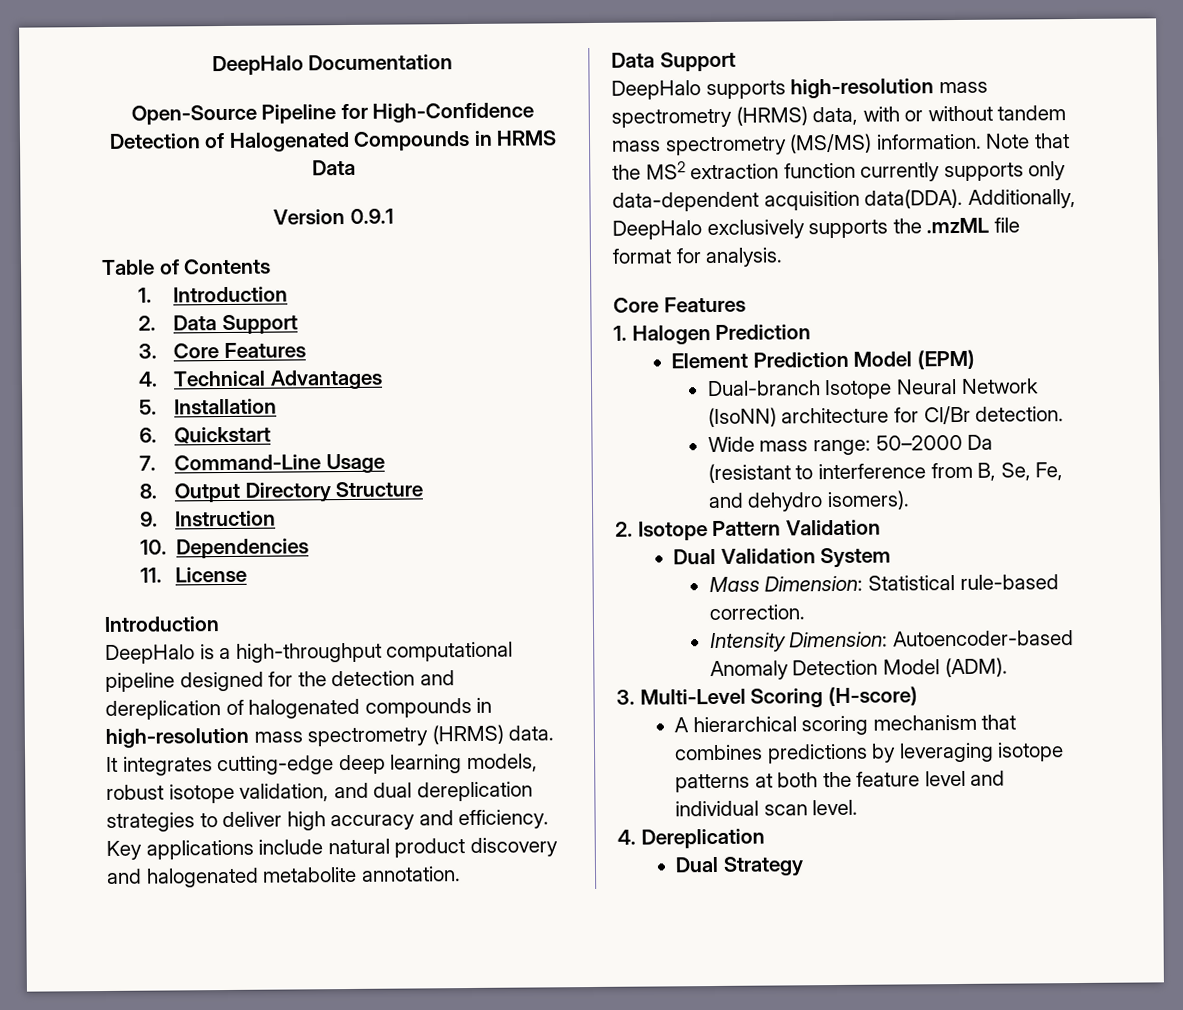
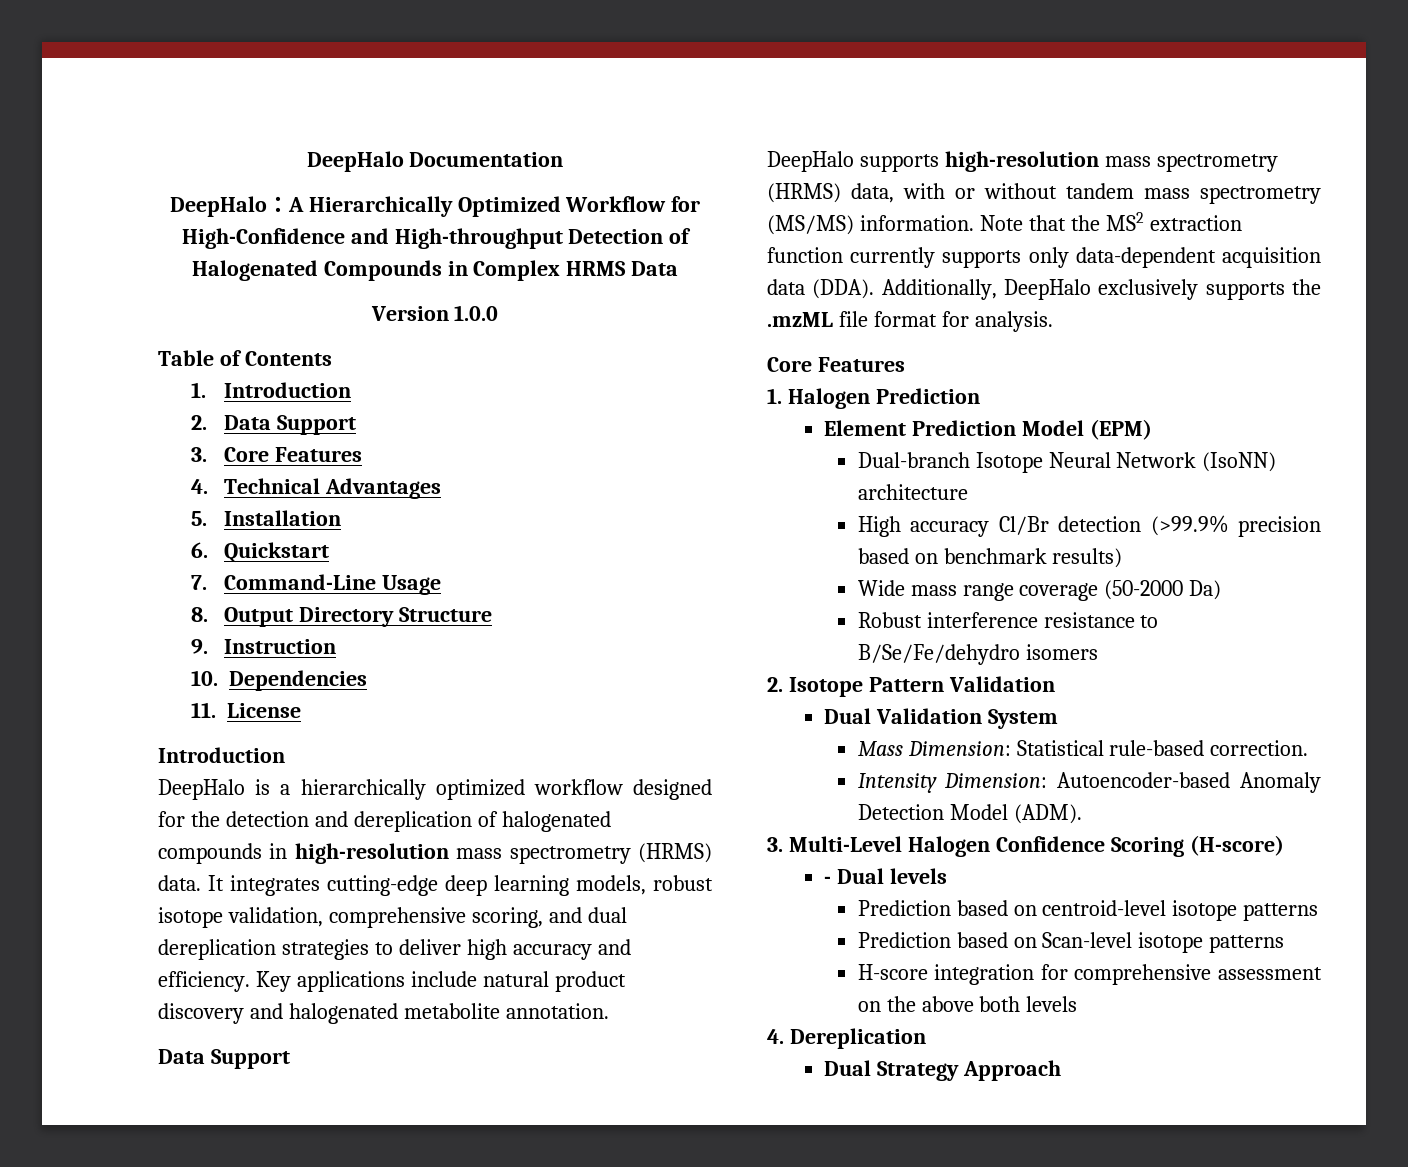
[130,102,535,125] Open-Source Pipeline for High-Confidence -> [169,196,701,217] [181,228,563,249] DeepHalo：A Hierarchically Optimized Workflow for High-Confidence and High-throughput
(493, 138) none -> [473,260,561,281] Complex
[349,208,394,224] 0.9.1 -> [454,305,499,321] 1.0.0
[235,641,514,663] [105,672,175,692] high-throughput computational pipeline -> [300,779,623,800] hierarchically optimized workflow
(330, 792) none -> [328,907,543,928] comprehensive scoring,
[864,188,964,209] data(DDA). -> [767,279,875,299] data (DDA).
[894,405,1065,425] [707,434,994,456] [707,462,1064,484] [707,490,911,512] for Cl/Br detection. // Wide mass range: 50–2000 Da (resistant to interference from B, Se, Fe, and dehydro isomers). -> [857,515,1321,537] [857,548,1123,568] [857,580,1222,601] [857,612,1159,628] [857,644,1098,665] // High accuracy Cl/Br detection (>99.9% precision based on benchmark results) // Wide mass range coverage (50-2000 Da) // Robust interference resistance to B/Se/Fe/dehydro isomers
(746, 696) none -> [907,836,1105,857] Halogen Confidence
[674,714,1017,736] [674,742,1065,764] [675,770,1006,793] [675,799,859,817] A hierarchical scoring mechanism that combines predictions by leveraging isotope patterns at both the feature level and individual scan level. -> [824,868,948,884] [857,900,1319,921] [857,932,1285,953] [857,964,1322,985] [857,996,1078,1012] - Dual levels // Prediction based on centroid-level isotope patterns // Prediction based on Scan-level isotope patterns // H-score integration for comprehensive assessment on the above both levels
(804, 866) none -> [963,1060,1062,1081] Approach

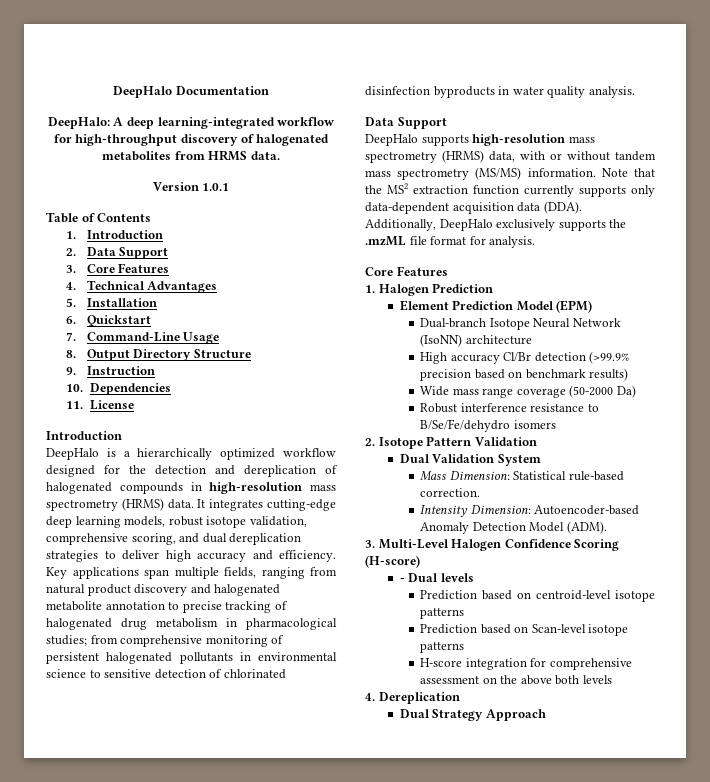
[169,196,701,217] [181,228,692,249] [191,260,679,281] DeepHalo：A Hierarchically Optimized Workflow for High-Confidence and High-throughput Detection of Halogenated Compounds in Complex HRMS Data -> [47,117,335,129] [53,134,330,146] [102,150,280,161] DeepHalo: A deep learning-integrated workflow for high-throughput discovery of halogenated metabolites from HRMS data.
[454,305,499,321] 1.0.0 -> [202,183,230,191] 1.0.1
[410,971,477,987] include -> [144,567,337,579] span multiple fields, ranging from
[505,1003,609,1019] annotation. -> [105,601,288,613] [46,618,337,630] [46,635,285,647] [46,652,337,664] [46,669,286,679] [365,86,635,98] annotation to precise tracking of halogenated drug metabolism in pharmacological studies; from comprehensive monitoring of persistent halogenated pollutants in environmental science to sensitive detection of chlorinated disinfection byproducts in water quality analysis.

